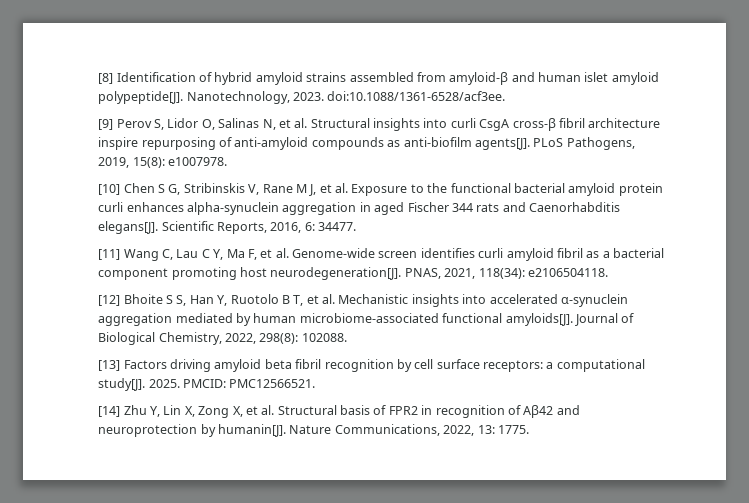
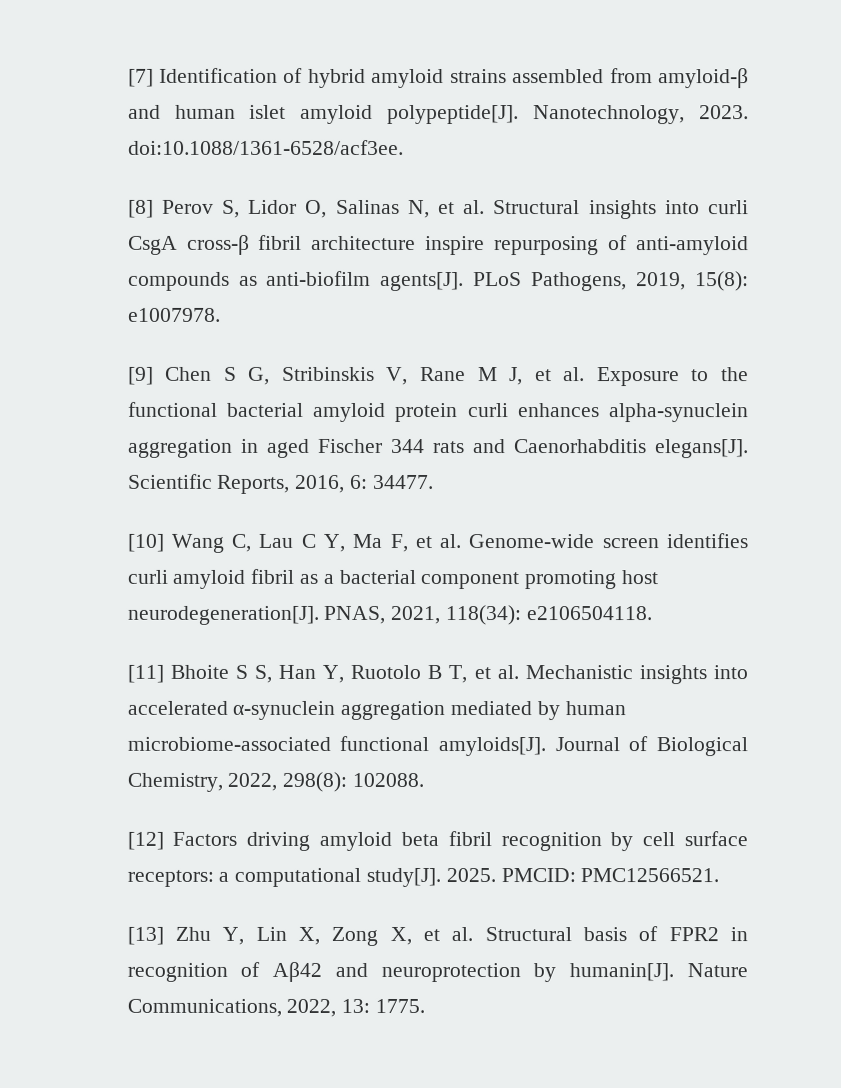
[98,73,114,84] [8] -> [127,68,154,87] [7]
[98,119,114,130] [9] -> [127,199,154,218] [8]
[98,184,121,195] [10] -> [127,366,154,385] [9]
[98,249,121,260] [11] -> [126,533,165,552] [10]
[98,295,121,306] [12] -> [126,664,164,683] [11]
[98,360,121,371] [13] -> [126,831,164,850] [12]
[98,406,121,417] [14] -> [126,926,164,945] [13]

